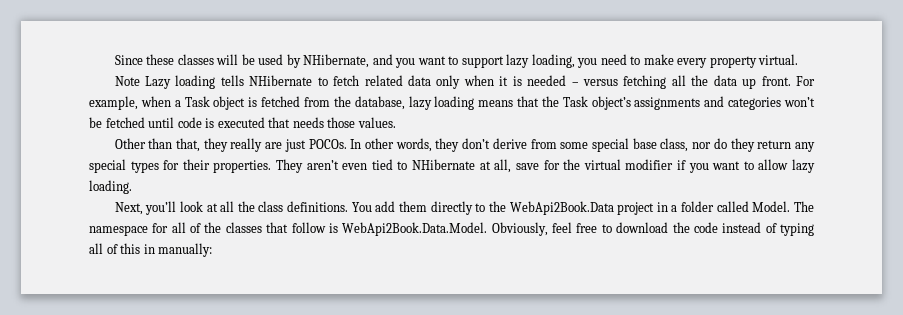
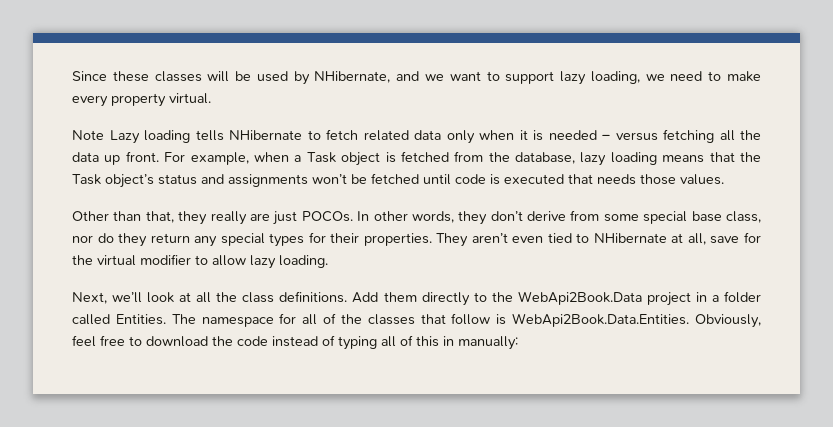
[395,58,416,68] you -> [424,74,444,81] we
[577,58,598,68] you -> [645,74,665,81] we
[634,96,782,110] assignments and categories -> [158,174,308,187] status and assignments
[676,160,741,173] if you want -> (191, 259) none
[145,201,177,215] you’ll -> [112,292,143,303] we’ll
[351,201,396,212] You add -> [352,292,379,303] Add
[752,201,791,212] Model. -> [115,314,166,325] Entities.
[342,222,488,236] WebApi2Book.Data.Model. -> [512,313,690,327] WebApi2Book.Data.Entities.

